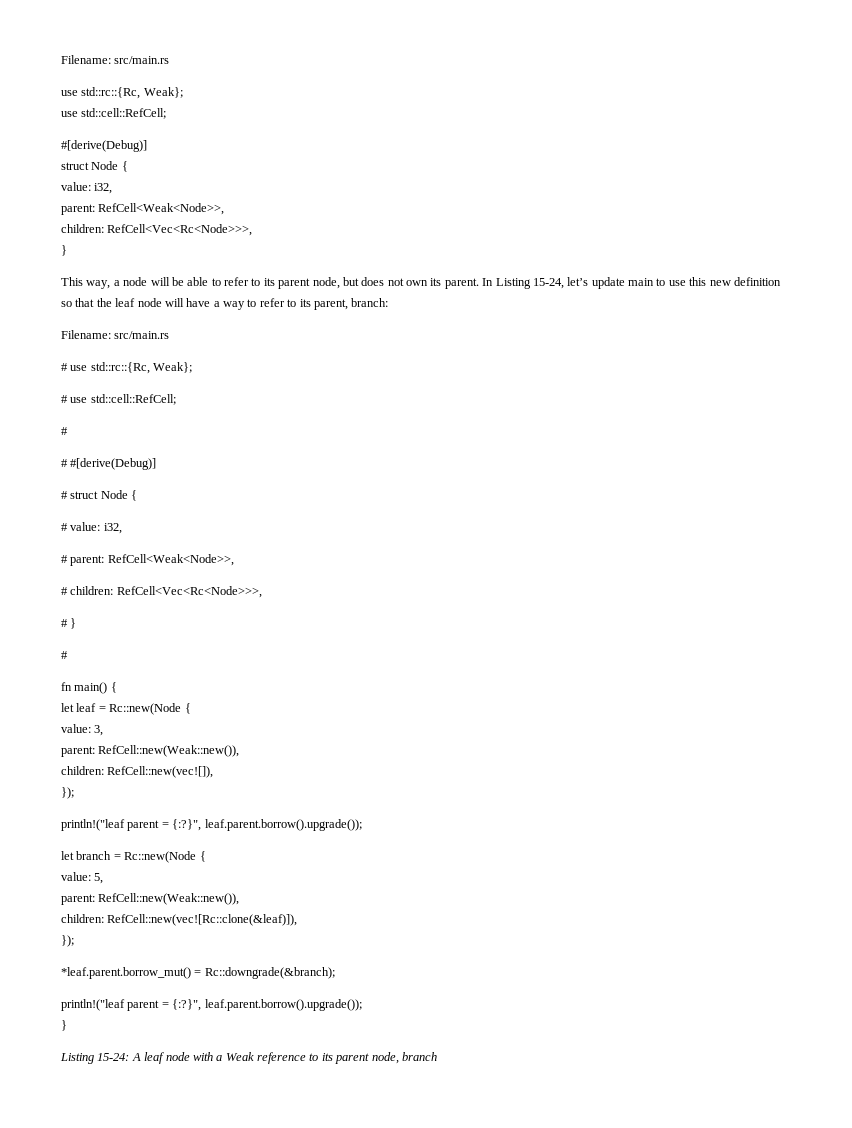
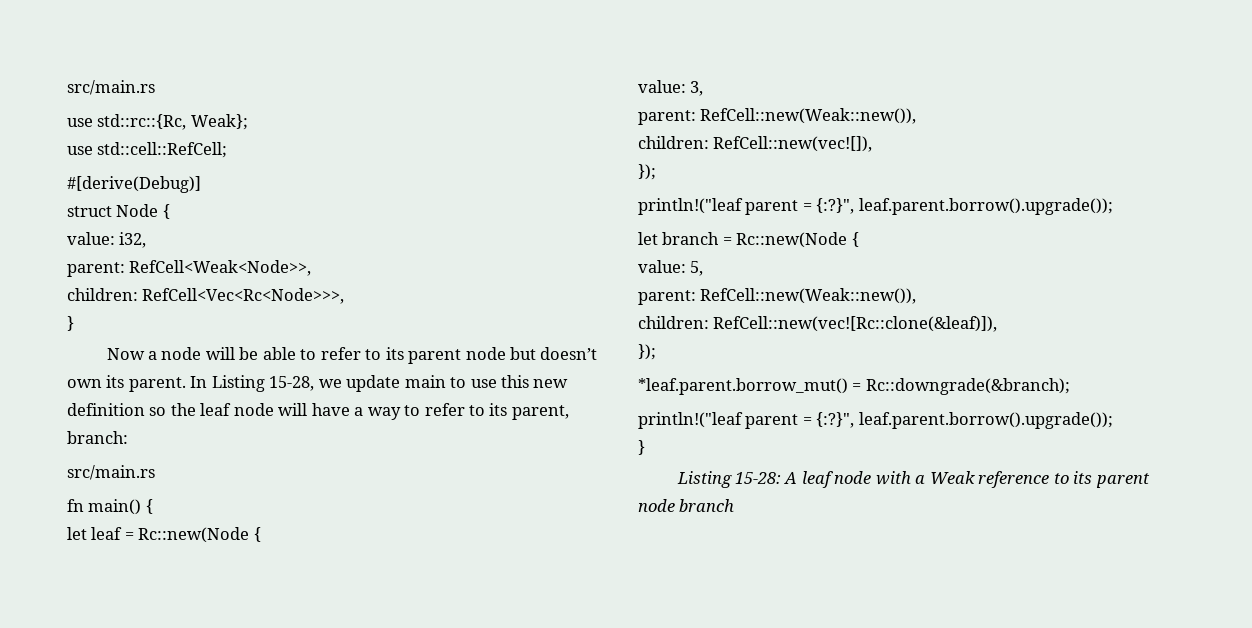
[61,55,111,64] Filename: -> (67, 87) none
[61,277,111,289] This way, -> [106,348,145,360] Now
[312,277,404,289] node, but does not -> [465,347,598,360] node but doesn’t
[532,277,589,289] 15-24, let’s -> [269,376,342,391] 15-28, we
[75,298,95,307] that -> (167, 411) none
[61,330,170,339] [61,362,193,374] [61,394,176,405] [61,427,68,435] [61,458,157,470] [61,490,138,501] [61,522,122,534] [61,554,234,566] [61,586,262,598] [61,618,77,629] [61,651,68,659] Filename: src/main.rs // # use std::rc::{Rc, Weak}; // # use std::cell::RefCell; // # // # #[derive(Debug)] // # struct Node { // # value: i32, // # parent: RefCell<Weak<Node>>, // # children: RefCell<Vec<Rc<Node>>>, // # } // # -> [67,465,155,480] src/main.rs
[97,1053,130,1061] 15-24: -> [735,472,782,484] 15-28:
[371,1052,399,1064] node, -> [638,499,675,512] node

